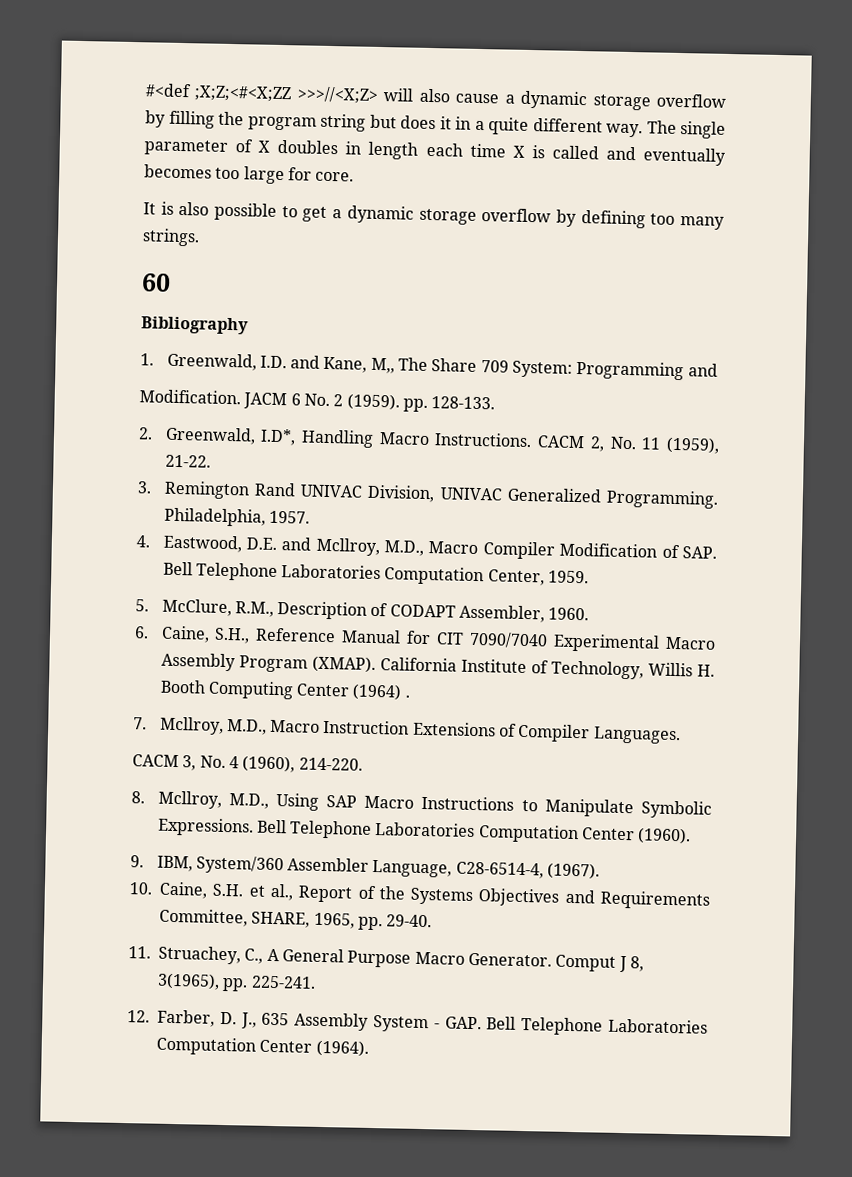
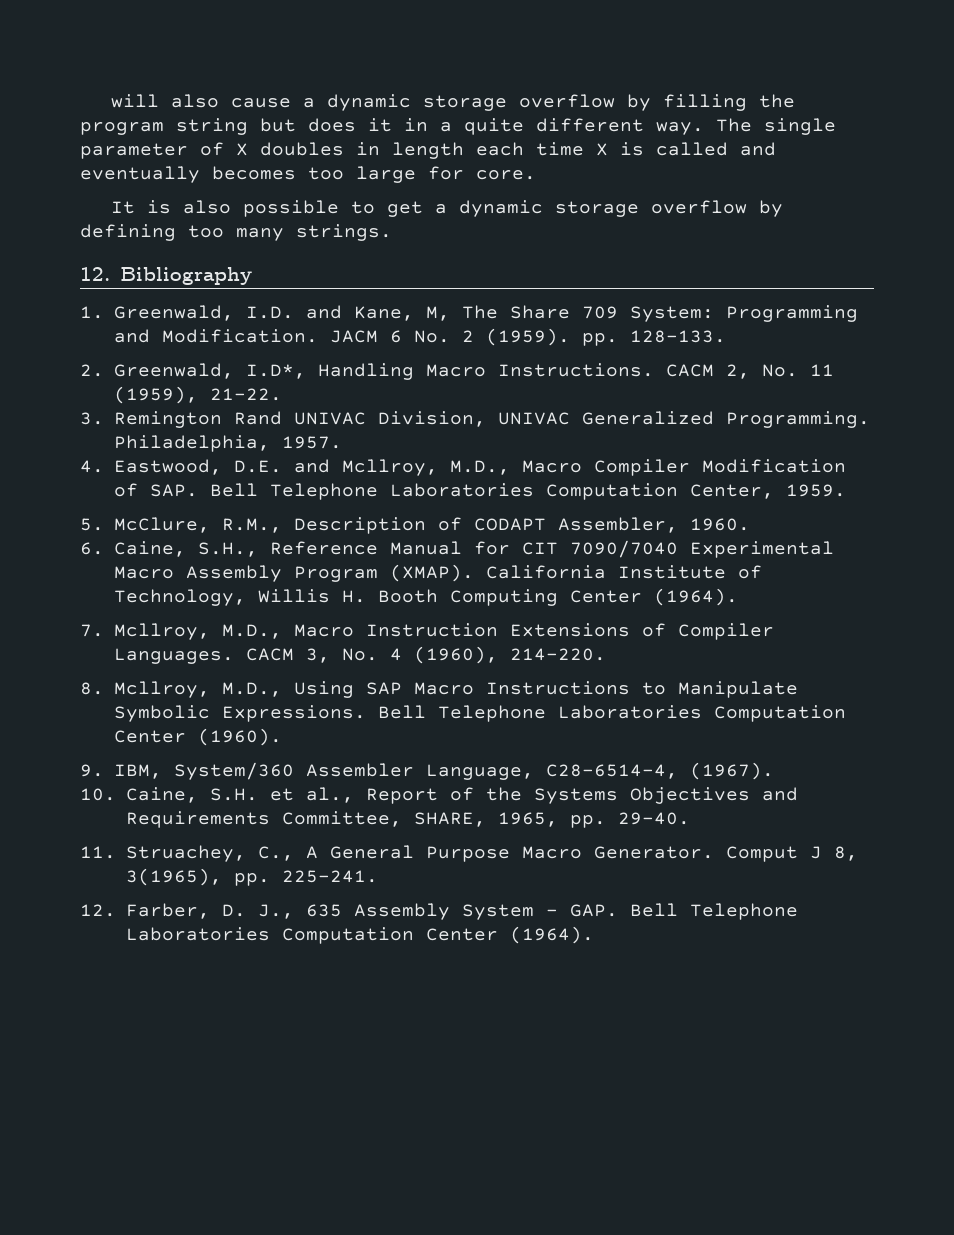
[145,83,379,104] #<def ;X;Z;<#<X;ZZ >>>//<X;Z> -> (110, 101) none
[141,273,171,292] 60 // -> [80,267,110,281] 12.
[370,357,395,374] M,, -> [425,306,450,321] M,
(718, 370) // -> (150, 336) none
[352,683,410,701] (1964) . -> [653,588,738,606] (1964).
(681, 735) // -> (234, 656) none

